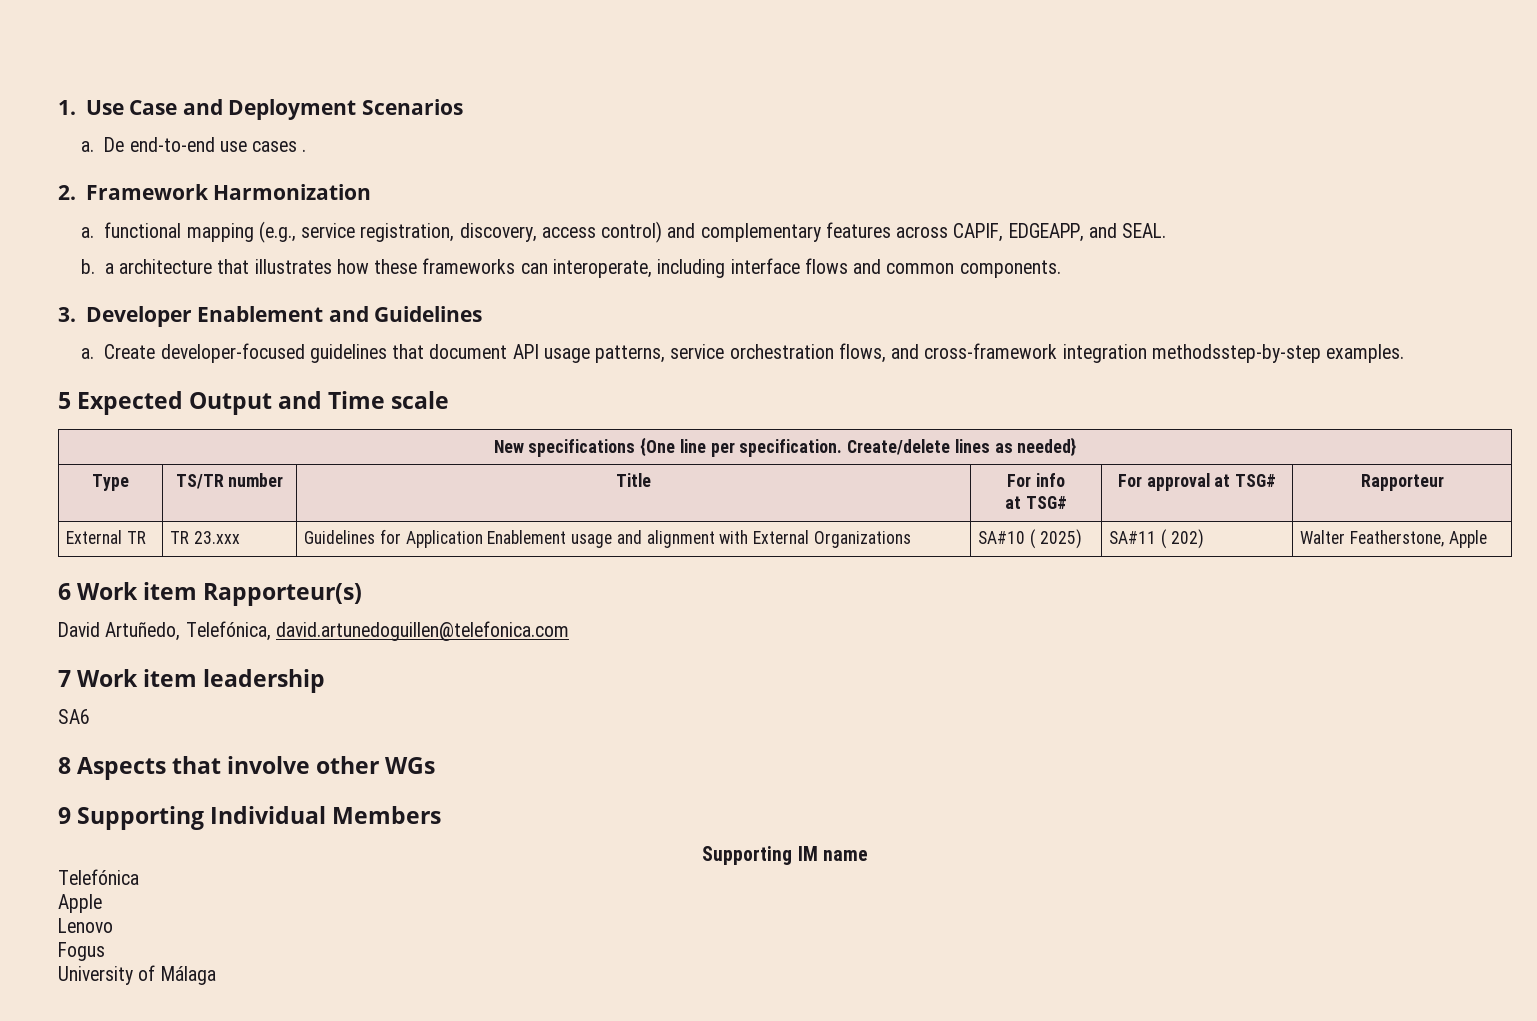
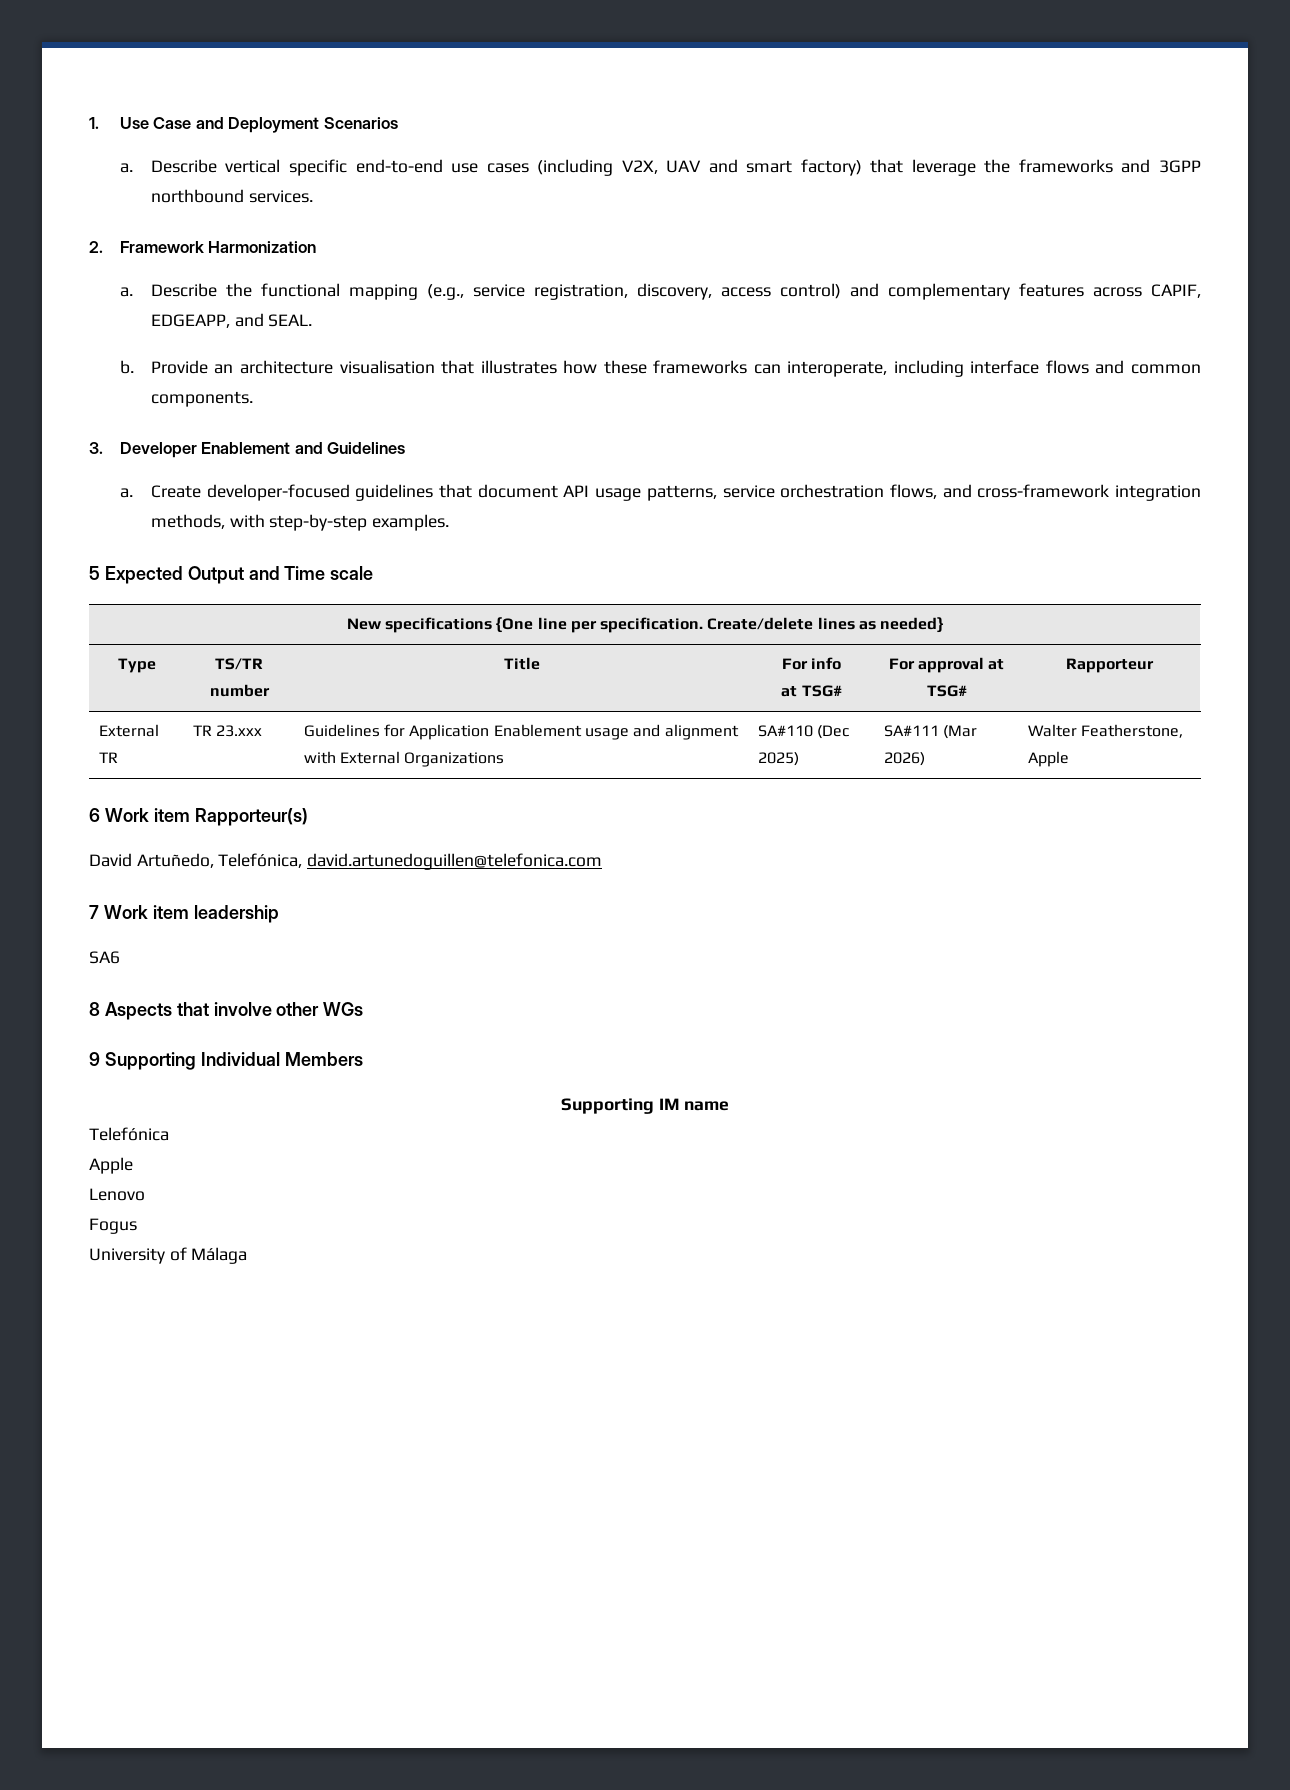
[104,137,307,152] De end-to-end use cases . -> [150,159,1201,176] [150,189,313,203] Describe vertical specific end-to-end use cases (including V2X, UAV and smart factory) that leverage the frameworks and 3GPP northbound services.
(95, 232) none -> [150,283,252,297] Describe the
[104,259,213,274] a architecture -> [150,360,435,374] Provide an architecture visualisation
[1151,344,1321,363] methodsstep-by-step -> [150,514,368,531] methods, with step-by-step
[978,529,1035,549] SA#10 ( -> [757,725,849,739] SA#110 (Dec
[1109,529,1204,549] SA#11 ( 202) -> [883,725,977,739] [883,752,925,766] SA#111 (Mar 2026)

